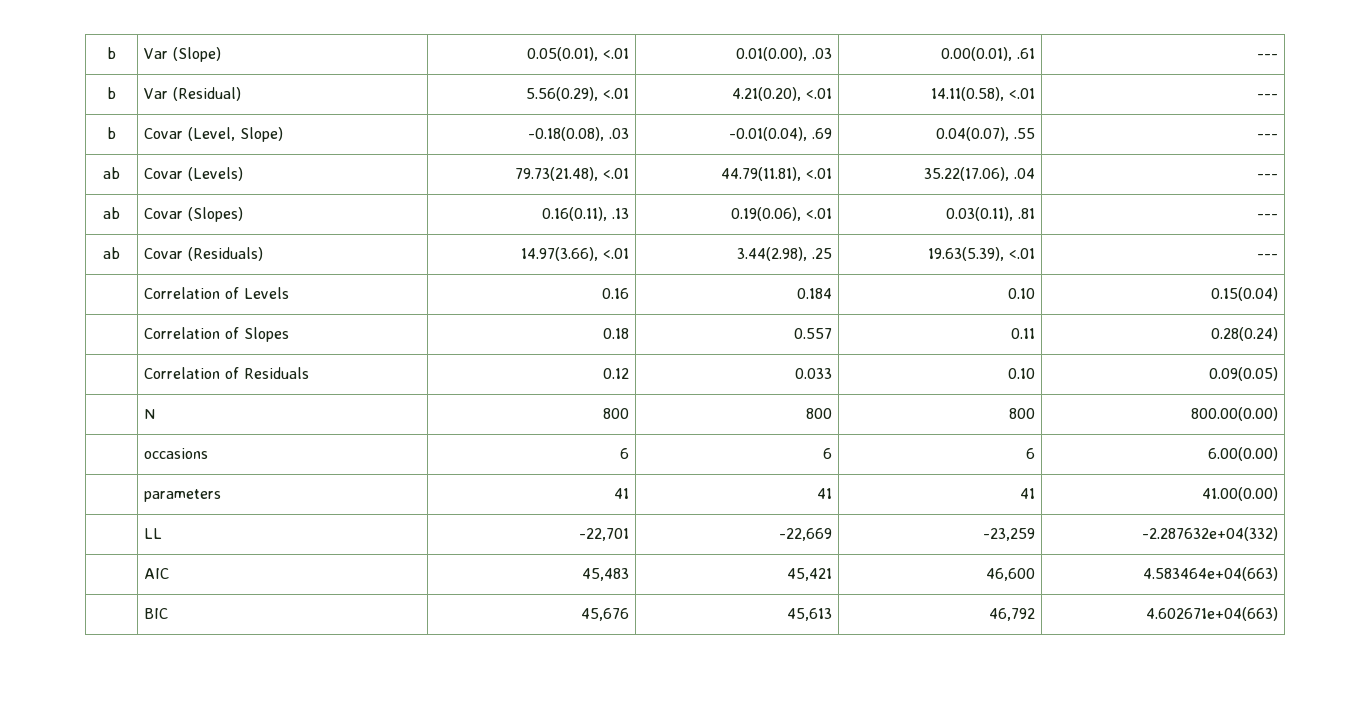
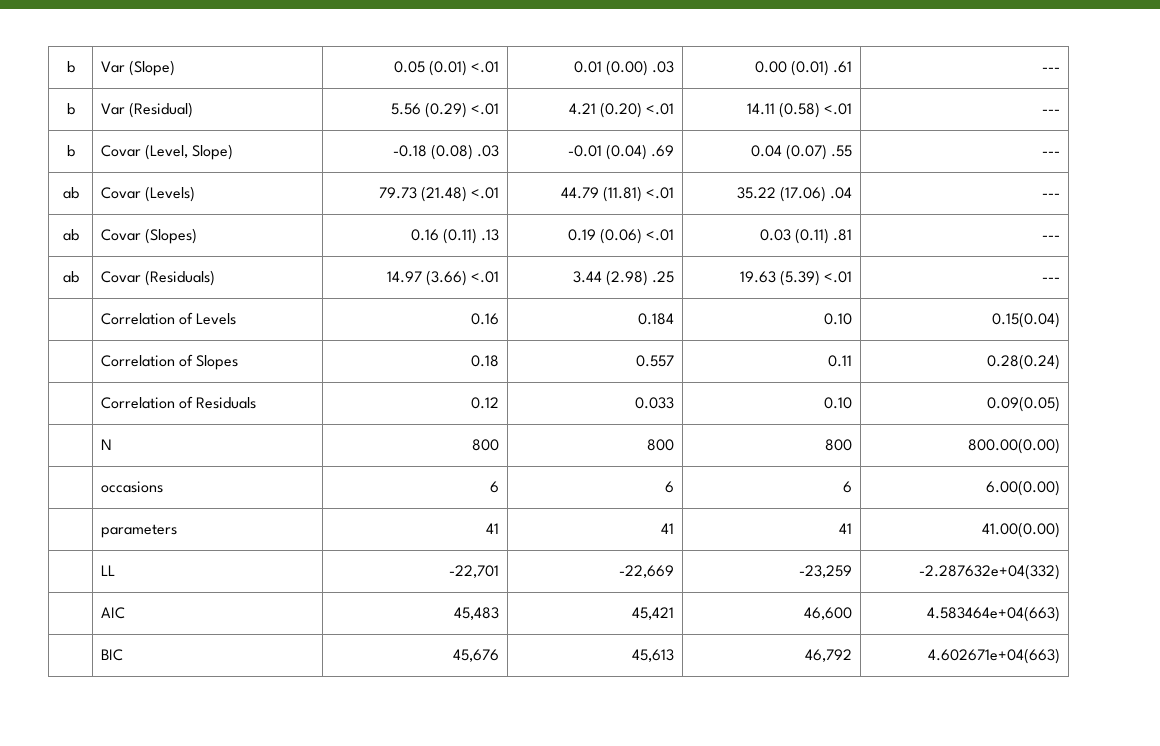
[526,47,629,61] [735,47,832,61] [940,47,1012,61] 0.05(0.01), <.01 | 0.01(0.00), .03 | 0.00(0.01), -> [393,60,500,76] [573,60,675,76] [754,60,830,76] 0.05 (0.01) <.01 | 0.01 (0.00) .03 | 0.00 (0.01)
[525,87,629,101] [731,87,832,101] [930,87,1004,101] 5.56(0.29), <.01 | 4.21(0.20), <.01 | 14.11(0.58), -> [390,102,500,118] [568,102,675,118] [746,102,821,118] 5.56 (0.29) <.01 | 4.21 (0.20) <.01 | 14.11 (0.58)
[527,127,629,141] [728,127,807,141] -0.18(0.08), .03 | -0.01(0.04), -> [392,144,500,160] [567,144,648,160] -0.18 (0.08) .03 | -0.01 (0.04)
[935,127,1009,141] 0.04(0.07), -> [750,144,828,160] 0.04 (0.07)
[514,167,629,181] [720,167,832,181] [923,167,1009,181] 79.73(21.48), <.01 | 44.79(11.81), <.01 | 35.22(17.06), -> [378,186,500,202] [560,186,675,202] [736,186,827,202] 79.73 (21.48) <.01 | 44.79 (11.81) <.01 | 35.22 (17.06)
[541,207,607,221] 0.16(0.11), -> [410,228,478,244] 0.16 (0.11)
[730,207,832,221] [945,207,1013,221] 0.19(0.06), <.01 | 0.03(0.11), -> [567,228,675,244] [759,228,830,244] 0.19 (0.06) <.01 | 0.03 (0.11)
[520,247,629,261] [736,247,807,261] 14.97(3.66), <.01 | 3.44(2.98), -> [386,270,500,286] [572,270,649,286] 14.97 (3.66) <.01 | 3.44 (2.98)
[927,247,1004,261] 19.63(5.39), -> [739,270,821,286] 19.63 (5.39)

